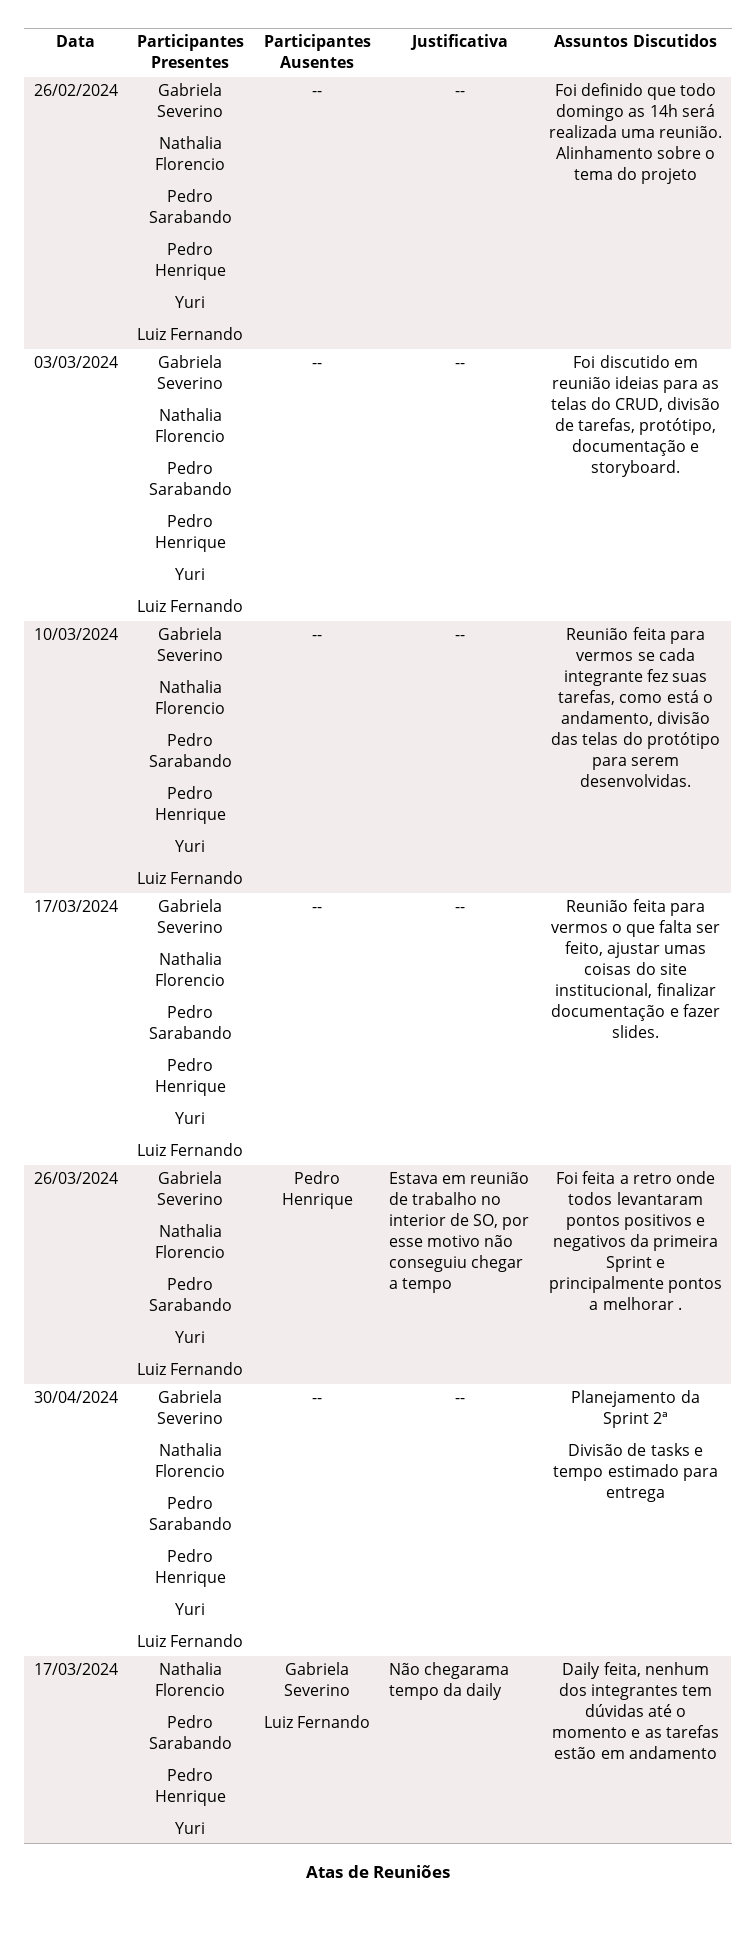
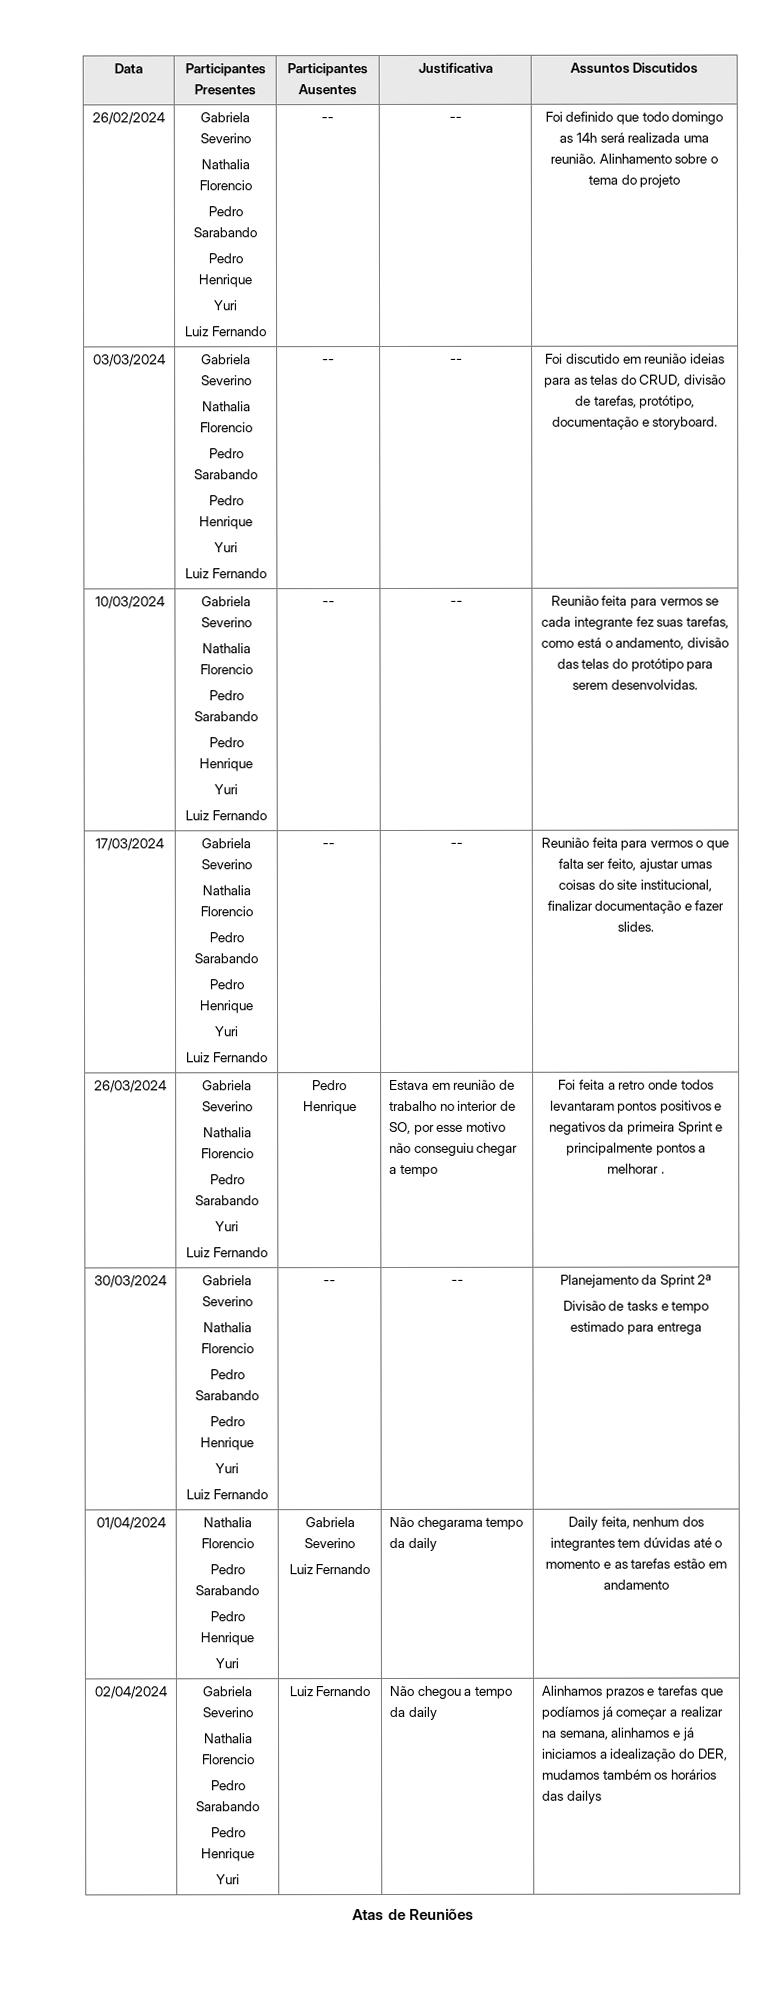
[33,1391,118,1403] 30/04/2024 -> [94,1275,167,1288] 30/03/2024
[33,1663,118,1675] 17/03/2024 -> [95,1517,166,1530] 01/04/2024
(717, 1752) none -> [94,1686,167,1699] [202,1686,252,1697] [201,1707,253,1718] [203,1733,253,1744] [201,1754,255,1765] [210,1780,246,1791] [196,1801,260,1812] [210,1827,246,1838] [201,1848,255,1862] [216,1874,240,1885] [288,1686,371,1697] [389,1685,512,1699] [389,1706,438,1720] [541,1685,723,1699] [541,1706,723,1720] [542,1727,695,1741] [542,1748,728,1762] [542,1769,717,1780] [542,1790,602,1804] // 02/04/2024 | Gabriela Severino // Nathalia Florencio // Pedro Sarabando // Pedro Henrique // Yuri | Luiz Fernando | Não chegou a tempo da daily | Alinhamos prazos e tarefas que podíamos já começar a realizar na semana, alinhamos e já iniciamos a idealização do DER, mudamos também os horários das dailys

